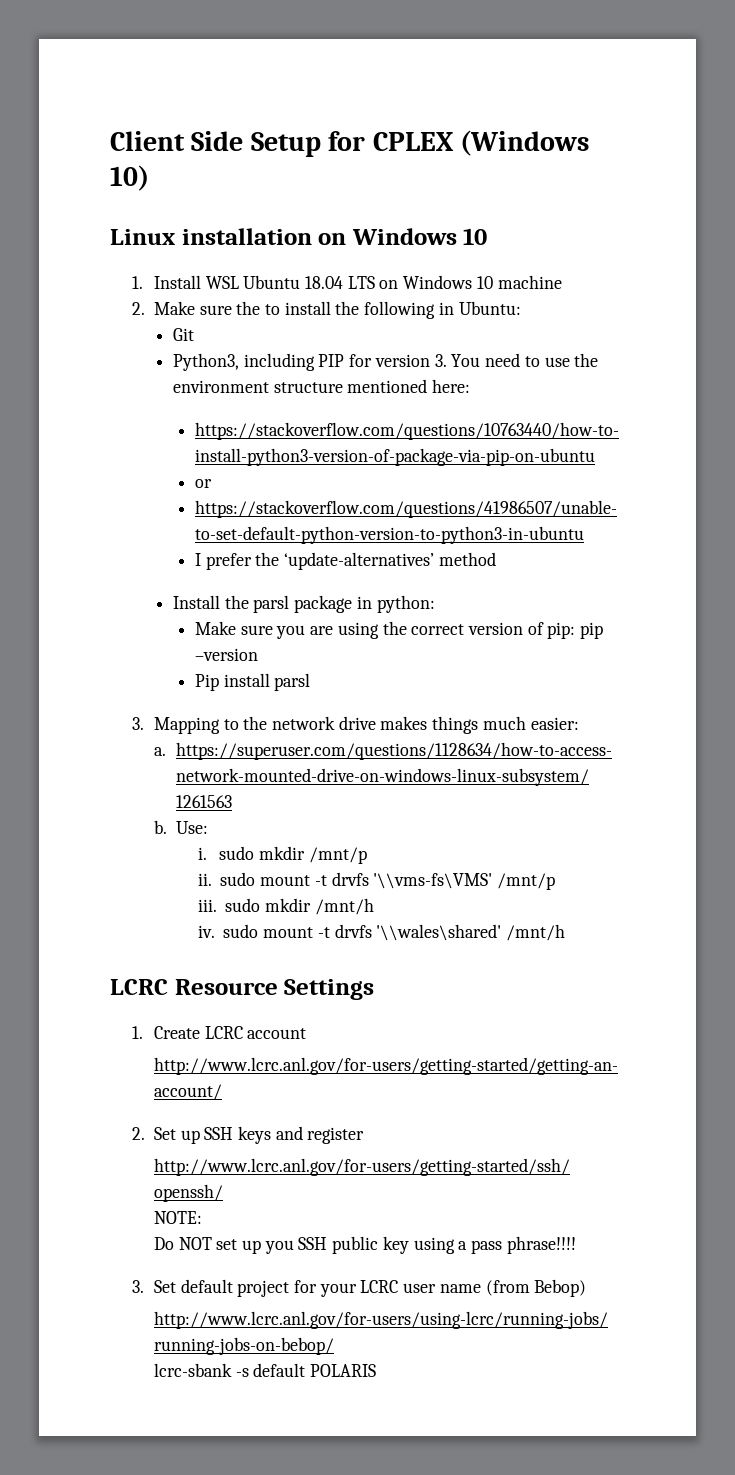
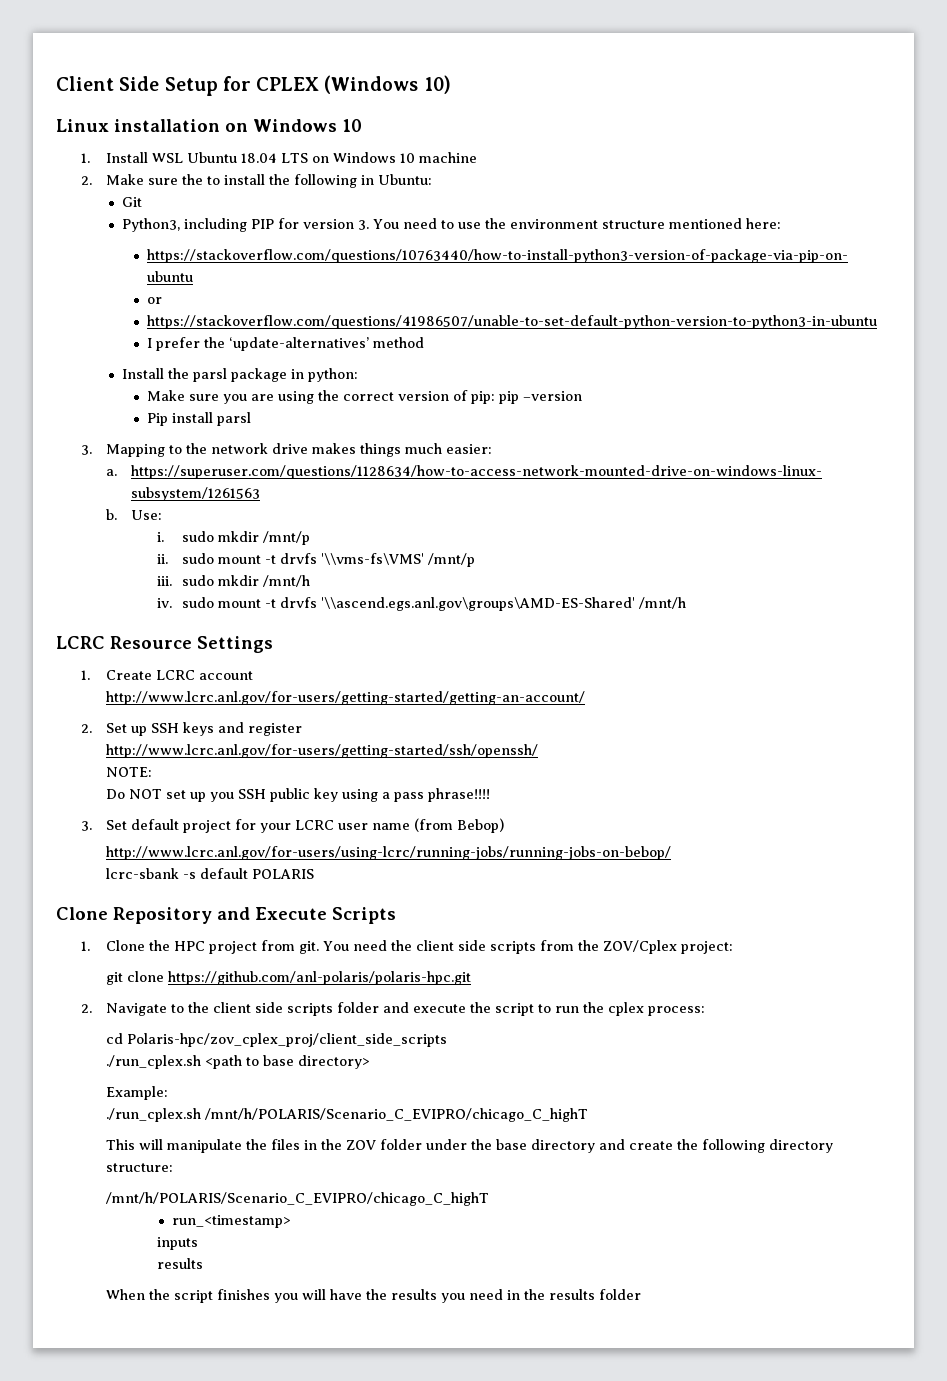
[376,924,502,941] '\\wales\shared' -> [320,597,635,611] '\\ascend.egs.anl.gov\groups\AMD-ES-Shared'
(376, 1370) none -> [56,907,396,924] [81,940,734,954] [106,971,472,985] [81,1002,706,1016] [106,1033,448,1047] [106,1055,371,1069] [106,1086,169,1100] [106,1108,589,1122] [106,1139,834,1153] [106,1163,174,1172] [106,1192,490,1206] [172,1215,292,1228] [156,1237,198,1250] [156,1258,203,1269] [106,1289,642,1303] // Clone Repository and Execute Scripts // 1. Clone the HPC project from git. You need the client side scripts from the ZOV/Cplex project: // git clone https://github.com/anl-polaris/polaris-hpc.git // 2. Navigate to the client side scripts folder and execute the script to run the cplex process: // cd Polaris-hpc/zov_cplex_proj/client_side_scripts // ./run_cplex.sh <path to base directory> // Example: // ./run_cplex.sh /mnt/h/POLARIS/Scenario_C_EVIPRO/chicago_C_highT // This will manipulate the files in the ZOV folder under the base directory and create the following directory structure: // /mnt/h/POLARIS/Scenario_C_EVIPRO/chicago_C_highT // run_<timestamp> // inputs // results // When the script finishes you will have the results you need in the results folder

